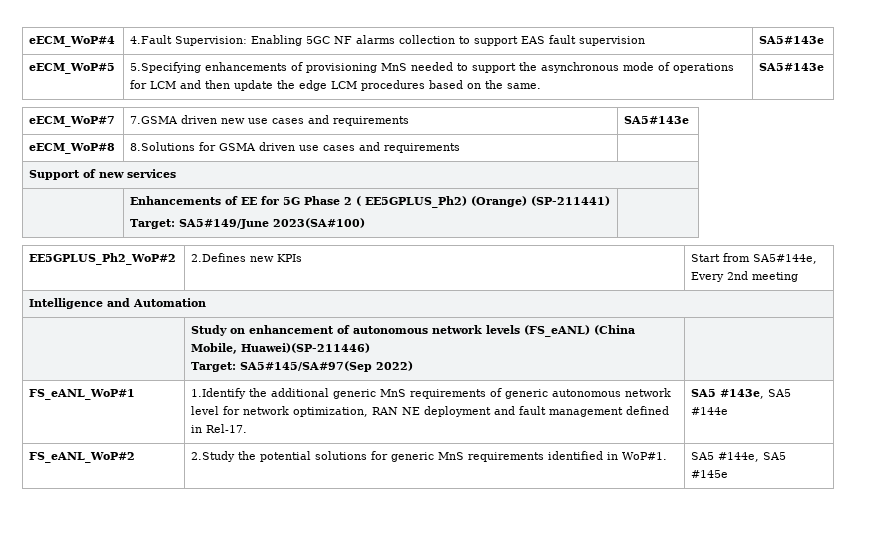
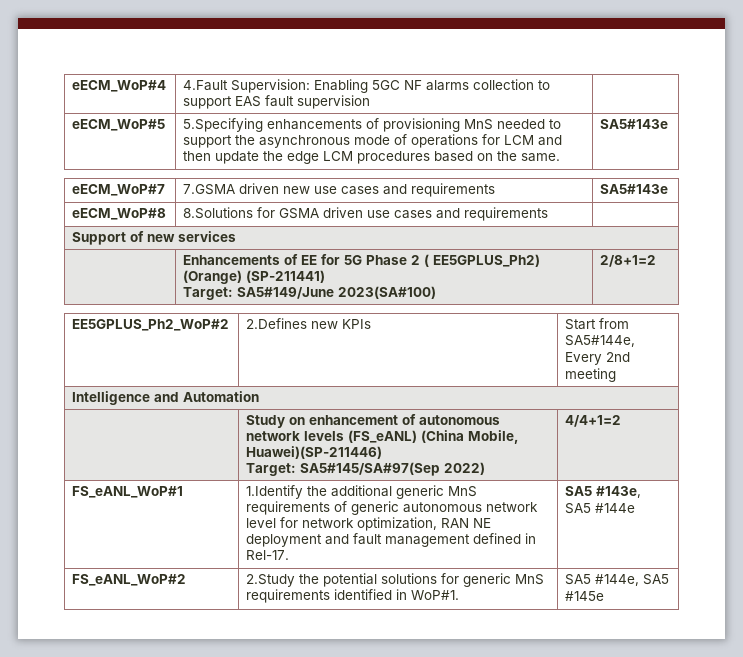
[759,36,825,44] SA5#143e -> (371, 102) none
(366, 223) none -> [600,255,657,267] 2/8+1=2
(414, 366) none -> [565,415,622,427] 4/4+1=2

